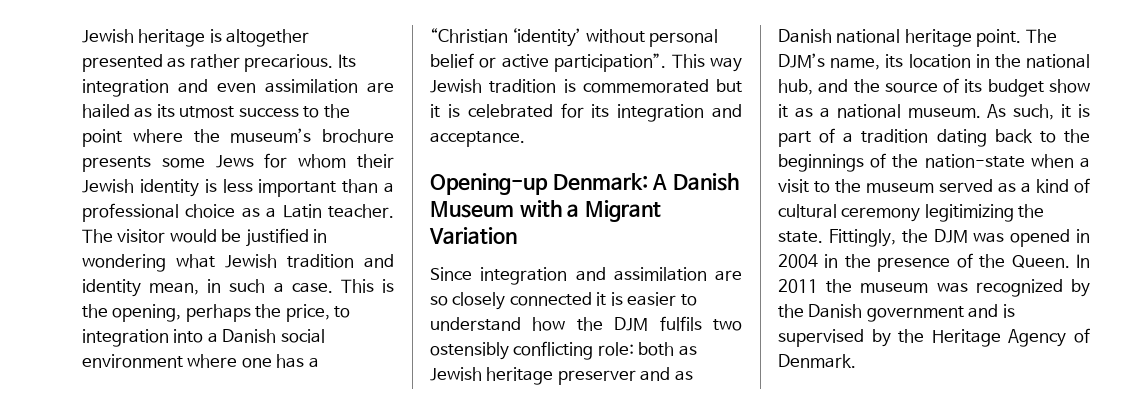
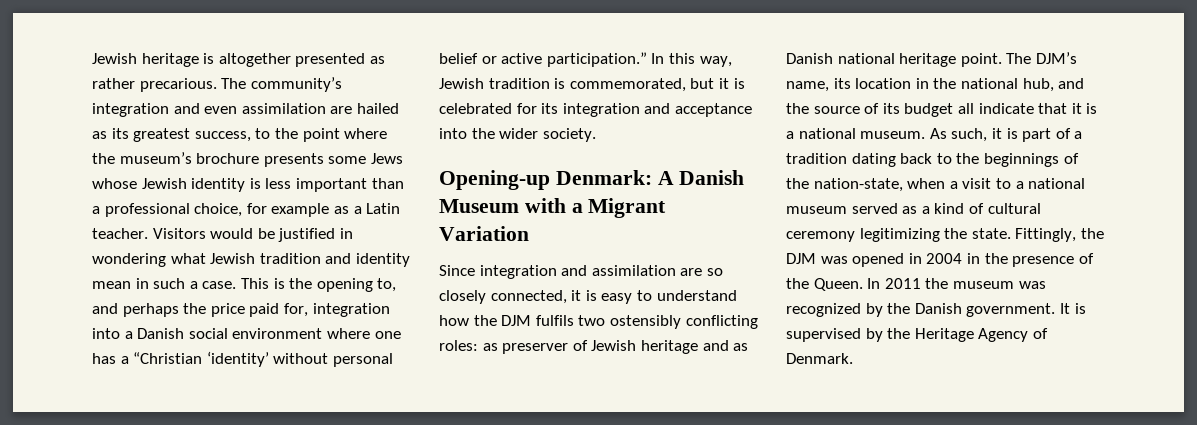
[337,54,356,68] Its -> [221,77,342,92] The community’s
[179,106,299,118] utmost success -> [133,128,251,142] greatest success,
[264,153,395,168] for whom their -> [92,178,137,189] whose
[185,204,236,218] choice -> [194,203,330,217] choice, for example
[82,229,166,243] The visitor -> [152,228,206,239] Visitors
[149,282,200,295] mean, -> [92,281,131,289] mean
[112,304,351,322] opening, perhaps the price, to -> [316,278,397,292] [92,303,308,317] opening to, and perhaps the price paid for,
[554,53,742,72] participation”. This way -> [546,52,732,67] participation.” In this way,
[582,79,709,93] commemorated -> [569,78,686,92] commemorated,
[430,131,525,147] acceptance. -> [674,103,752,117] [439,128,596,142] acceptance into the wider society.
[509,292,677,306] connected it is easier -> [490,290,633,304] connected, it is easy
[597,342,697,356] [430,367,636,385] role: both as Jewish heritage preserver -> [439,340,698,354] roles: as preserver of Jewish heritage
[1049,79,1090,93] [778,104,813,118] show it as -> [957,103,1098,114] all indicate that it is
[924,154,1025,168] nation-state -> [813,178,903,192] nation-state,
[835,179,861,193] the -> [1015,178,1086,189] a national
[866,304,999,322] government and -> [966,303,1070,317] government. It

